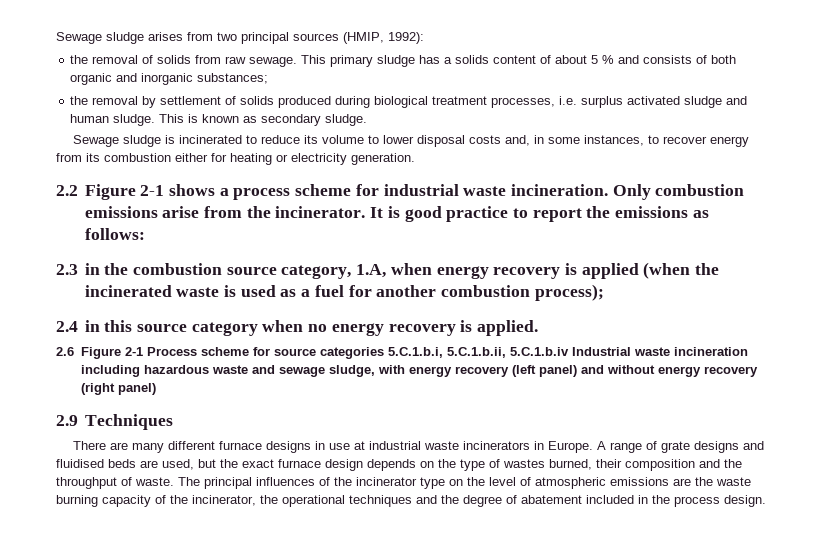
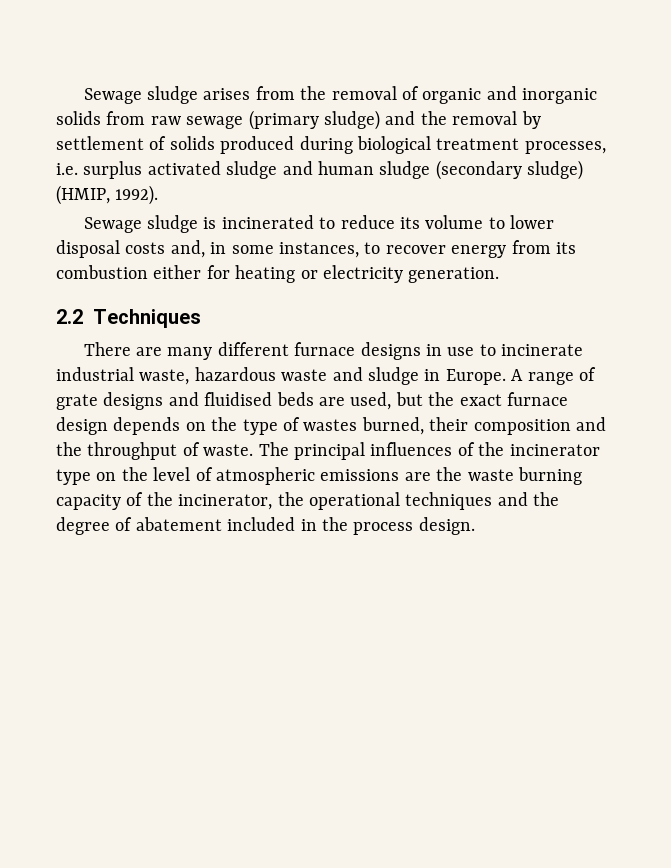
[217,32,424,44] [70,55,737,67] [70,73,269,85] two principal sources (HMIP, 1992): // the removal of solids from raw sewage. This primary sludge has a solids content of about 5 % and consists of both organic and inorganic substances; // -> [300,86,598,104] [56,110,416,130] the removal of organic and inorganic solids from raw sewage (primary sludge) and
[113,114,368,126] sludge. This is known as secondary sludge. -> [379,160,584,180] [56,185,159,205] sludge (secondary sludge) (HMIP, 1992).
[84,184,745,200] [84,206,709,222] [84,228,145,240] [56,262,720,279] [84,284,604,301] [56,320,539,336] [56,347,748,359] [80,365,758,377] [80,383,156,395] [56,415,78,426] Figure 2-1 shows a process scheme for industrial waste incineration. Only combustion emissions arise from the incinerator. It is good practice to report the emissions as follows: // 2.3 in the combustion source category, 1.A, when energy recovery is applied (when the incinerated waste is used as a fuel for another combustion process); // 2.4 in this source category when no energy recovery is applied. // 2.6 Figure 2-1 Process scheme for source categories 5.C.1.b.i, 5.C.1.b.ii, 5.C.1.b.iv Industrial waste incineration including hazardous waste and sewage sludge, with energy recovery (left panel) and without energy recovery (right panel) // 2.9 -> (83, 316) none
[354,441,531,450] at industrial waste incinerators -> [479,344,584,356] [56,367,419,385] to incinerate industrial waste, hazardous waste and sludge

